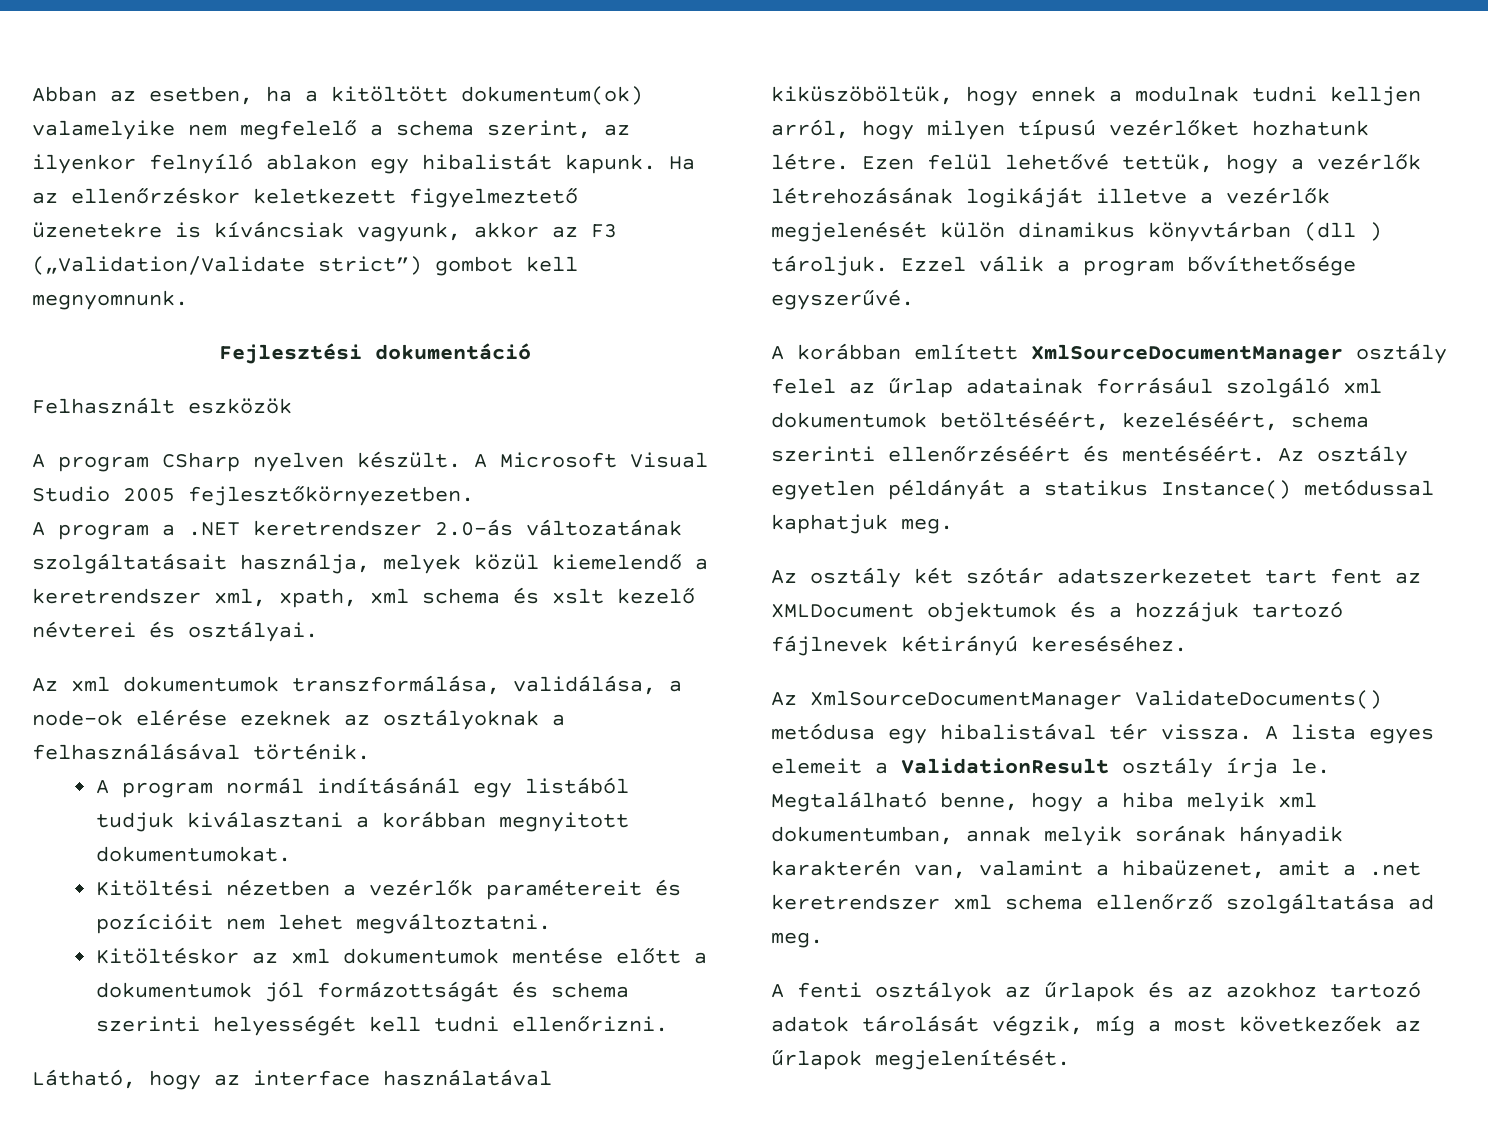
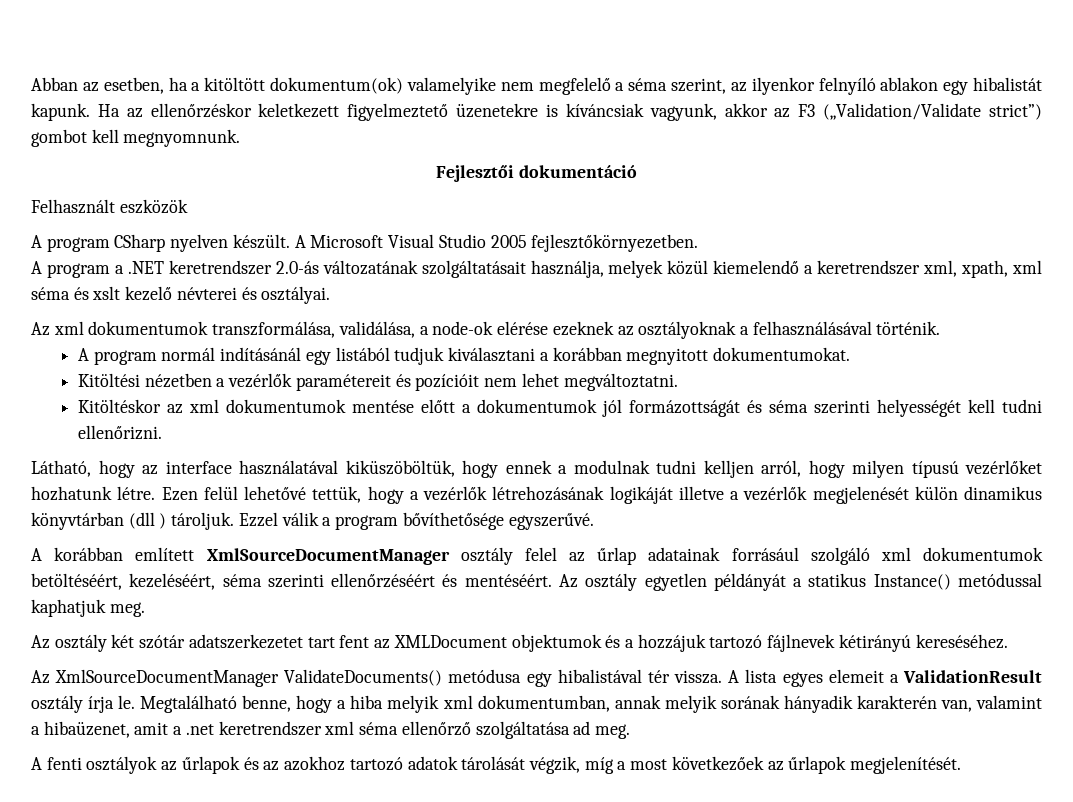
[396,120,474,136] schema -> [628,78,668,91] séma
[218,343,362,364] Fejlesztési -> [436,165,515,182] Fejlesztői
[422,588,500,604] schema -> [31,287,70,300] séma
[551,982,630,998] schema -> [768,400,808,413] séma
[1291,412,1369,428] schema -> [222,574,262,587] séma
[1005,894,1083,910] schema -> [359,722,399,735] séma

